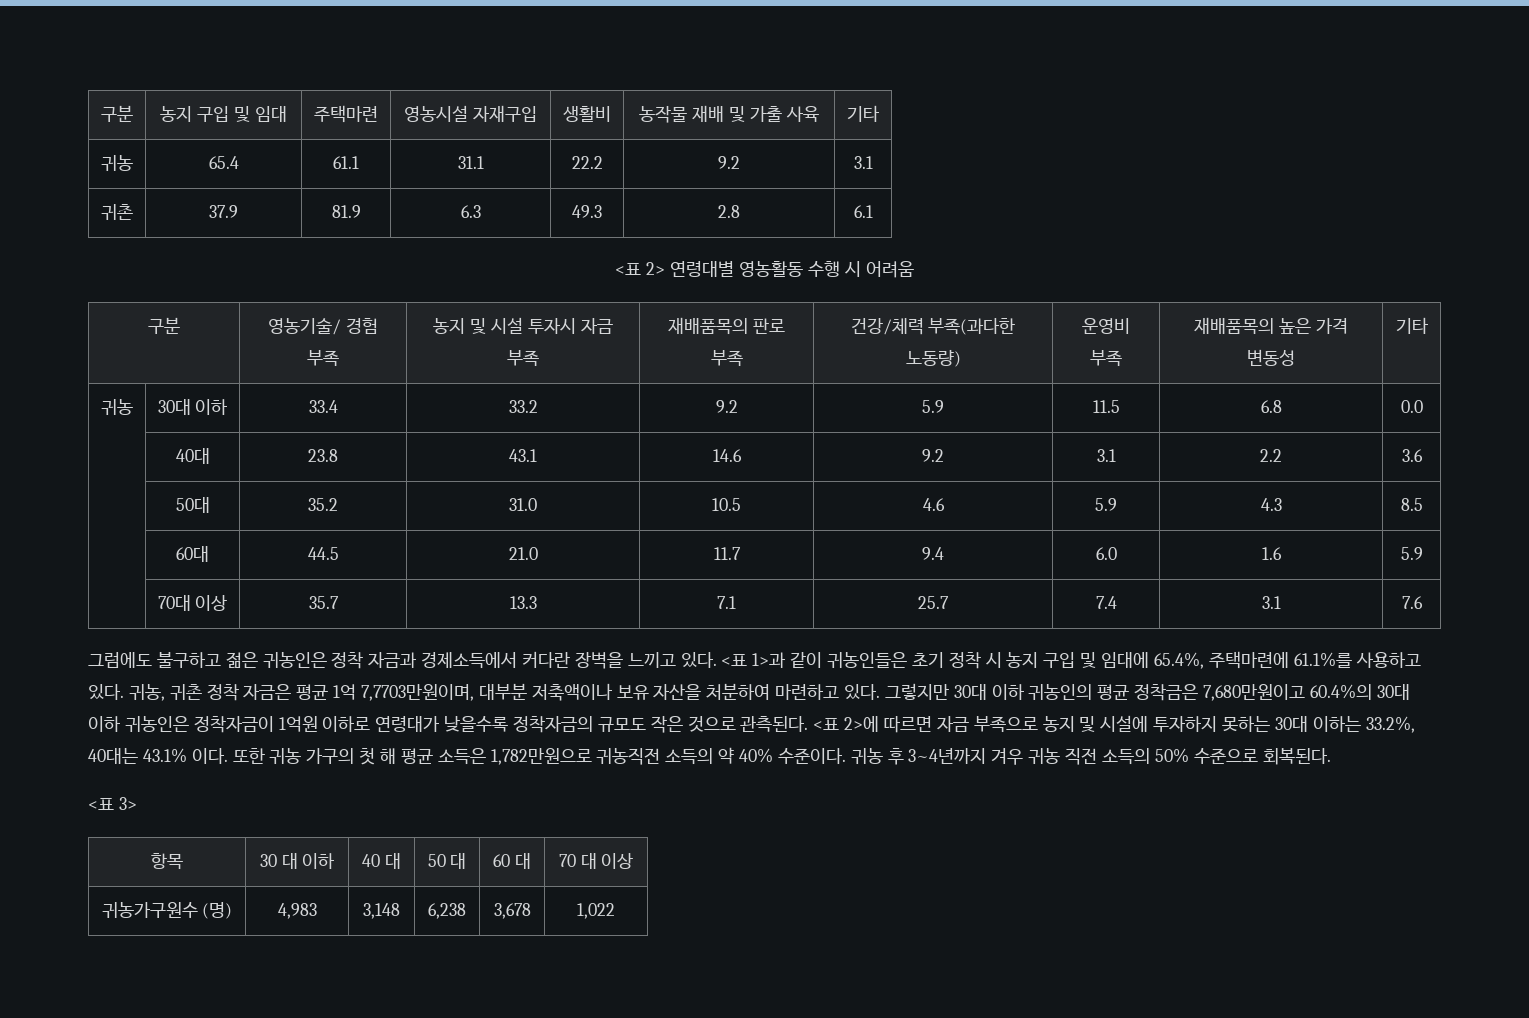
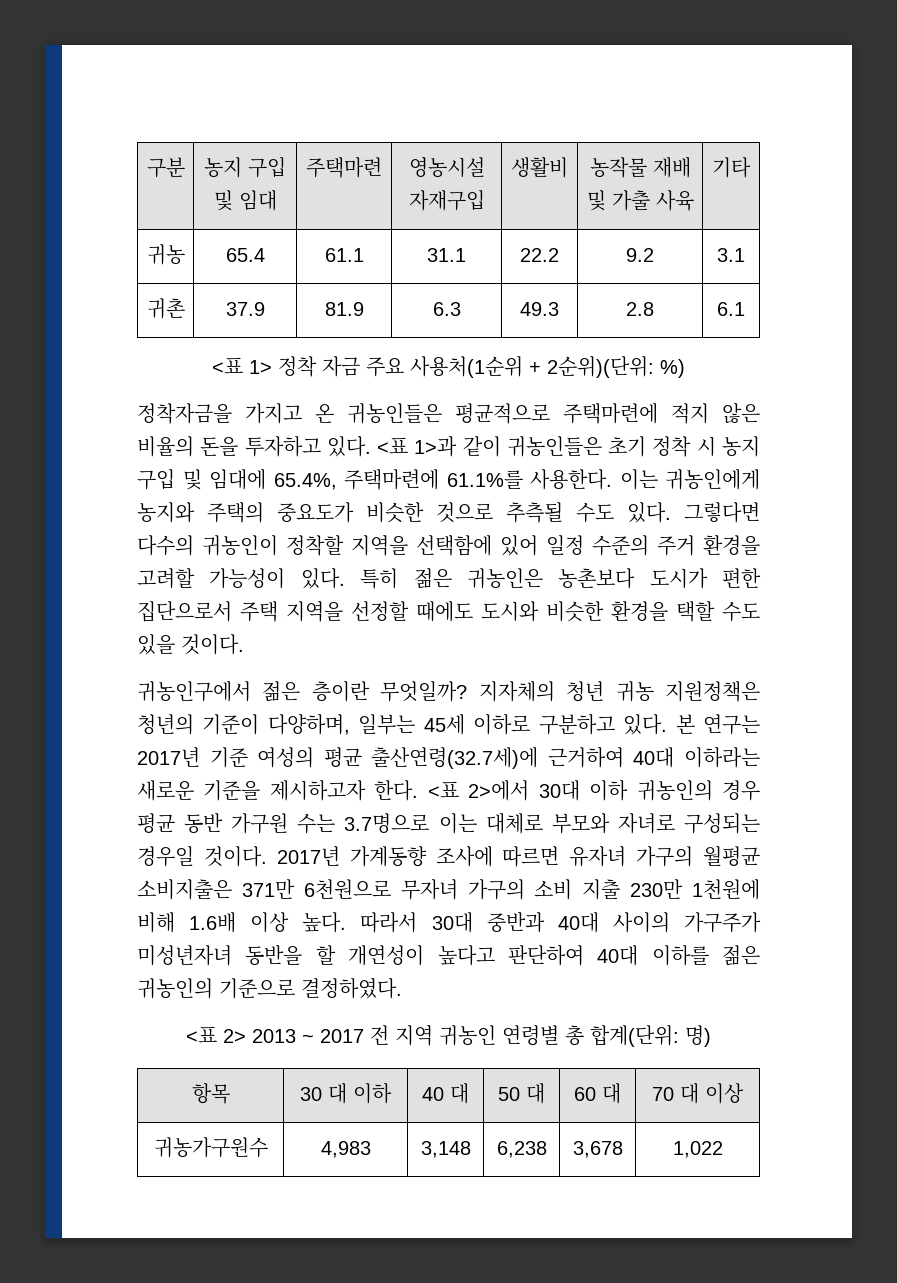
[646,261,914,278] [148,317,180,334] [268,318,378,335] [307,350,339,367] [433,317,613,334] [507,350,539,367] [668,317,785,335] [710,350,743,367] [850,318,1016,335] [905,349,961,367] [1082,318,1130,334] [1090,350,1122,367] [1194,317,1348,335] [1247,349,1295,366] [1395,317,1429,334] [101,399,133,415] [157,399,228,415] [308,400,338,413] [508,400,538,413] [715,400,738,413] [922,400,944,413] [1092,400,1120,413] [1260,400,1282,413] [1400,400,1423,413] [175,448,210,464] [308,449,338,462] [509,449,537,462] [712,449,742,462] [922,449,944,462] [1096,449,1116,462] [1260,449,1282,462] [1401,449,1423,462] [175,497,210,513] [308,498,338,511] [509,498,537,511] [712,498,741,511] [922,498,945,511] [1095,498,1117,511] [1260,498,1282,511] [1400,498,1423,511] [176,546,209,562] [307,547,339,560] [508,547,538,560] [713,547,741,560] [922,547,944,560] [1095,547,1117,560] [1261,547,1282,560] [1400,547,1423,560] [157,595,228,611] [308,596,339,609] [509,596,537,609] [717,596,736,609] [918,596,949,609] [1095,596,1117,609] [1261,596,1281,609] [1401,596,1423,609] [88,651,676,669] 2> 연령대별 영농활동 수행 시 어려움 // 구분 | 영농기술/ 경험 부족 | 농지 및 시설 투자시 자금 부족 | 재배품목의 판로 부족 | 건강/체력 부족(과다한 노동량) | 운영비 부족 | 재배품목의 높은 가격 변동성 | 기타 // 귀농 | 30대 이하 | 33.4 | 33.2 | 9.2 | 5.9 | 11.5 | 6.8 | 0.0 // | 40대 | 23.8 | 43.1 | 14.6 | 9.2 | 3.1 | 2.2 | 3.6 // | 50대 | 35.2 | 31.0 | 10.5 | 4.6 | 5.9 | 4.3 | 8.5 // | 60대 | 44.5 | 21.0 | 11.7 | 9.4 | 6.0 | 1.6 | 5.9 // | 70대 이상 | 35.7 | 13.3 | 7.1 | 25.7 | 7.4 | 3.1 | 7.6 // 그럼에도 불구하고 젊은 귀농인은 정착 자금과 경제소득에서 커다란 장벽을 느끼고 -> [249,356,685,378] [137,403,760,424] [137,436,321,457] 1> 정착 자금 주요 사용처(1순위 + 2순위)(단위: %) // 정착자금을 가지고 온 귀농인들은 평균적으로 주택마련에 적지 않은 비율의 돈을 투자하고
[1355,652,1421,668] [88,683,1410,701] [88,715,1415,733] [88,747,1331,765] [88,797,137,810] 사용하고 있다. 귀농, 귀촌 정착 자금은 평균 1억 7,7703만원이며, 대부분 저축액이나 보유 자산을 처분하여 마련하고 있다. 그렇지만 30대 이하 귀농인의 평균 정착금은 7,680만원이고 60.4%의 30대 이하 귀농인은 정착자금이 1억원 이하로 연령대가 낮을수록 정착자금의 규모도 작은 것으로 관측된다. <표 2>에 따르면 자금 부족으로 농지 및 시설에 투자하지 못하는 30대 이하는 33.2%, 40대는 43.1% 이다. 또한 귀농 가구의 첫 해 평균 소득은 1,782만원으로 귀농직전 소득의 약 40% 수준이다. 귀농 후 3~4년까지 겨우 귀농 직전 소득의 50% 수준으로 회복된다. // <표 3> -> [530,469,760,490] [137,502,760,523] [137,535,760,556] [137,568,761,589] [137,601,760,622] [137,634,244,655] [137,681,761,702] [137,714,761,735] [137,747,760,769] [137,780,761,801] [137,813,760,834] [137,845,760,867] [137,879,760,900] [137,912,761,933] [137,945,760,966] [137,978,402,999] [186,1025,711,1047] 사용한다. 이는 귀농인에게 농지와 주택의 중요도가 비슷한 것으로 추측될 수도 있다. 그렇다면 다수의 귀농인이 정착할 지역을 선택함에 있어 일정 수준의 주거 환경을 고려할 가능성이 있다. 특히 젊은 귀농인은 농촌보다 도시가 편한 집단으로서 주택 지역을 선정할 때에도 도시와 비슷한 환경을 택할 수도 있을 것이다. // 귀농인구에서 젊은 층이란 무엇일까? 지자체의 청년 귀농 지원정책은 청년의 기준이 다양하며, 일부는 45세 이하로 구분하고 있다. 본 연구는 2017년 기준 여성의 평균 출산연령(32.7세)에 근거하여 40대 이하라는 새로운 기준을 제시하고자 한다. <표 2>에서 30대 이하 귀농인의 경우 평균 동반 가구원 수는 3.7명으로 이는 대체로 부모와 자녀로 구성되는 경우일 것이다. 2017년 가계동향 조사에 따르면 유자녀 가구의 월평균 소비지출은 371만 6천원으로 무자녀 가구의 소비 지출 230만 1천원에 비해 1.6배 이상 높다. 따라서 30대 중반과 40대 사이의 가구주가 미성년자녀 동반을 할 개연성이 높다고 판단하여 40대 이하를 젊은 귀농인의 기준으로 결정하였다. // <표 2> 2013 ~ 2017 전 지역 귀농인 연령별 총 합계(단위: 명)
[202,902,233,919] (명) -> (268, 1147) none

